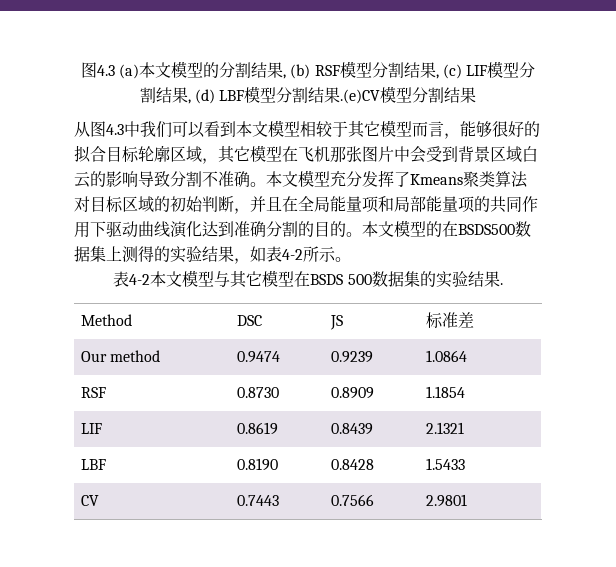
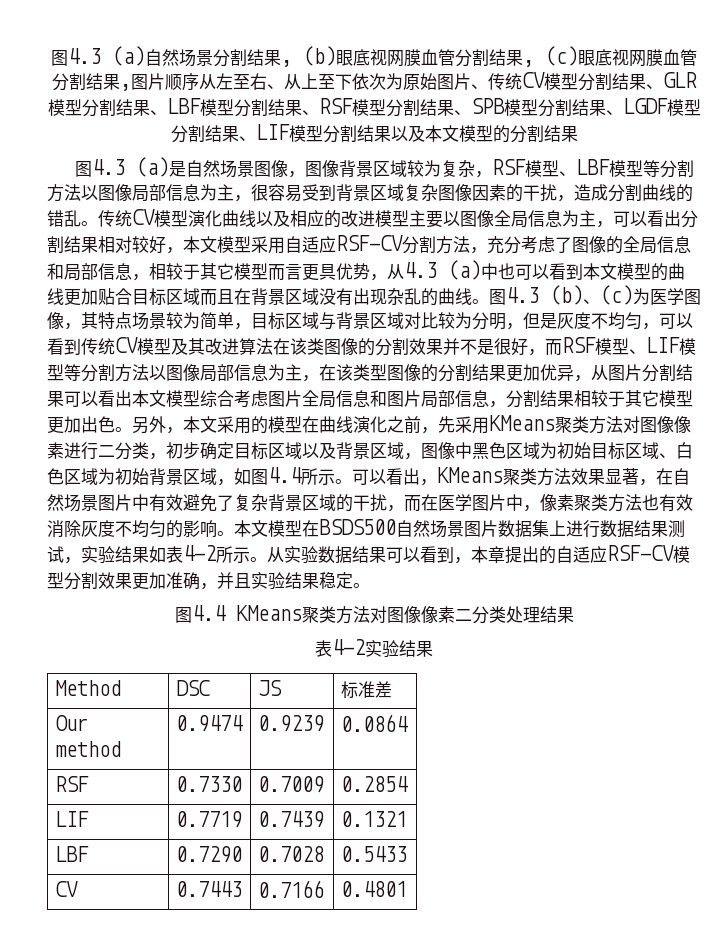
[80,62,140,79] 图4.3 (a) -> [51,46,697,67] [52,72,697,91] [47,98,701,117] [170,124,425,143] 图4.3 (a)自然场景分割结果, (b)眼底视网膜血管分割结果, (c)眼底视网膜血管分割结果,图片顺序从左至右、从上至下依次为原始图片、传统CV模型分割结果、GLR模型分割结果、LBF模型分割结果、RSF模型分割结果、SPB模型分割结果、LGDF模型分割结果、LIF模型分割结果以及
[283,61,536,79] [139,86,477,104] [74,120,300,138] , (b) RSF模型分割结果, (c) LIF模型分割结果, (d) LBF模型分割结果.(e)CV模型分割结果 // 从图4.3中我们可以看到本文模型 -> [74,157,694,178] [47,184,693,202] [47,209,698,228] [47,235,691,254] [47,263,149,281] // 图4.3 (a)是自然场景图像，图像背景区域较为复杂，RSF模型、LBF模型等分割方法以图像局部信息为主，很容易受到背景区域复杂图像因素的干扰，造成分割曲线的错乱。传统CV模型演化曲线以及相应的改进模型主要以图像全局信息为主，可以看出分割结果相对较好，本文模型采用自适应RSF-CV分割方法，充分考虑了图像的全局信息和局部信息，
[444,121,540,139] [74,145,538,164] [74,170,528,188] [74,196,538,214] [74,220,531,238] [74,246,250,264] ，能够很好的拟合目标轮廓区域，其它模型在飞机那张图片中会受到背景区域白云的影响导致分割不准确。本文模型充分发挥了Kmeans聚类算法对目标区域的初始判断，并且在全局能量项和局部能量项的共同作用下驱动曲线演化达到准确分割的目的。本文模型的在BSDS500数据集上测得的实验结果， -> [302,260,685,281] [47,285,701,306] [47,312,693,330] [47,337,696,356] [47,364,693,382] [47,390,693,408] [47,415,691,434] [47,442,693,460] [47,467,690,486] [47,494,693,512] [47,519,685,538] [47,546,149,564] 更具优势，从4.3 (a)中也可以看到本文模型的曲线更加贴合目标区域而且在背景区域没有出现杂乱的曲线。图4.3 (b)、(c)为医学图像，其特点场景较为简单，目标区域与背景区域对比较为分明，但是灰度不均匀，可以看到传统CV模型及其改进算法在该类图像的分割效果并不是很好，而RSF模型、LIF模型等分割方法以图像局部信息为主，在该类型图像的分割结果更加优异，从图片分割结果可以看出本文模型综合考虑图片全局信息和图片局部信息，分割结果相较于其它模型更加出色。另外，本文采用的模型在曲线演化之前，先采用KMeans聚类方法对图像像素进行二分类，初步确定目标区域以及背景区域，图像中黑色区域为初始目标区域、白色区域为初始背景区域，如图4.4所示。可以看出，KMeans聚类方法效果显著，在自然场景图片中有效避免了复杂背景区域的干扰，而在医学图片中，像素聚类方法也有效消除灰度不均匀的影响。本文模型在BSDS500自然场景图片数据集上进行数据结果测试，实验结果
[113,270,503,288] // 表4-2本文模型与其它模型在BSDS 500数据集的实验结果. -> [267,545,690,564] [47,572,370,590] [174,605,574,624] [315,639,433,658] 从实验数据结果可以看到，本章提出的自适应RSF-CV模型分割效果更加准确，并且实验结果稳定。 // 图4.4 KMeans聚类方法对图像像素二分类处理结果 // 表4-2实验结果
[426,350,468,362] 1.0864 -> [340,714,408,732] 0.0864
[237,387,280,398] [331,387,375,399] [426,386,466,398] [81,423,103,434] [237,422,279,435] [331,423,374,435] [426,422,465,434] [81,459,107,470] [237,458,279,471] [331,459,375,470] [426,458,466,470] 0.8730 | 0.8909 | 1.1854 // LIF | 0.8619 | 0.8439 | 2.1321 // LBF | 0.8190 | 0.8428 | 1.5433 -> [175,776,242,792] [257,776,324,793] [340,776,408,792] [54,811,89,827] [175,811,242,828] [257,811,324,828] [340,811,407,827] [54,846,89,862] [175,846,242,863] [257,846,324,862] [340,846,407,862] 0.7330 | 0.7009 | 0.2854 // LIF | 0.7719 | 0.7439 | 0.1321 // LBF | 0.7290 | 0.7028 | 0.5433
[331,494,375,506] [426,494,468,507] 0.7566 | 2.9801 -> [257,880,324,898] [340,881,407,897] 0.7166 | 0.4801

